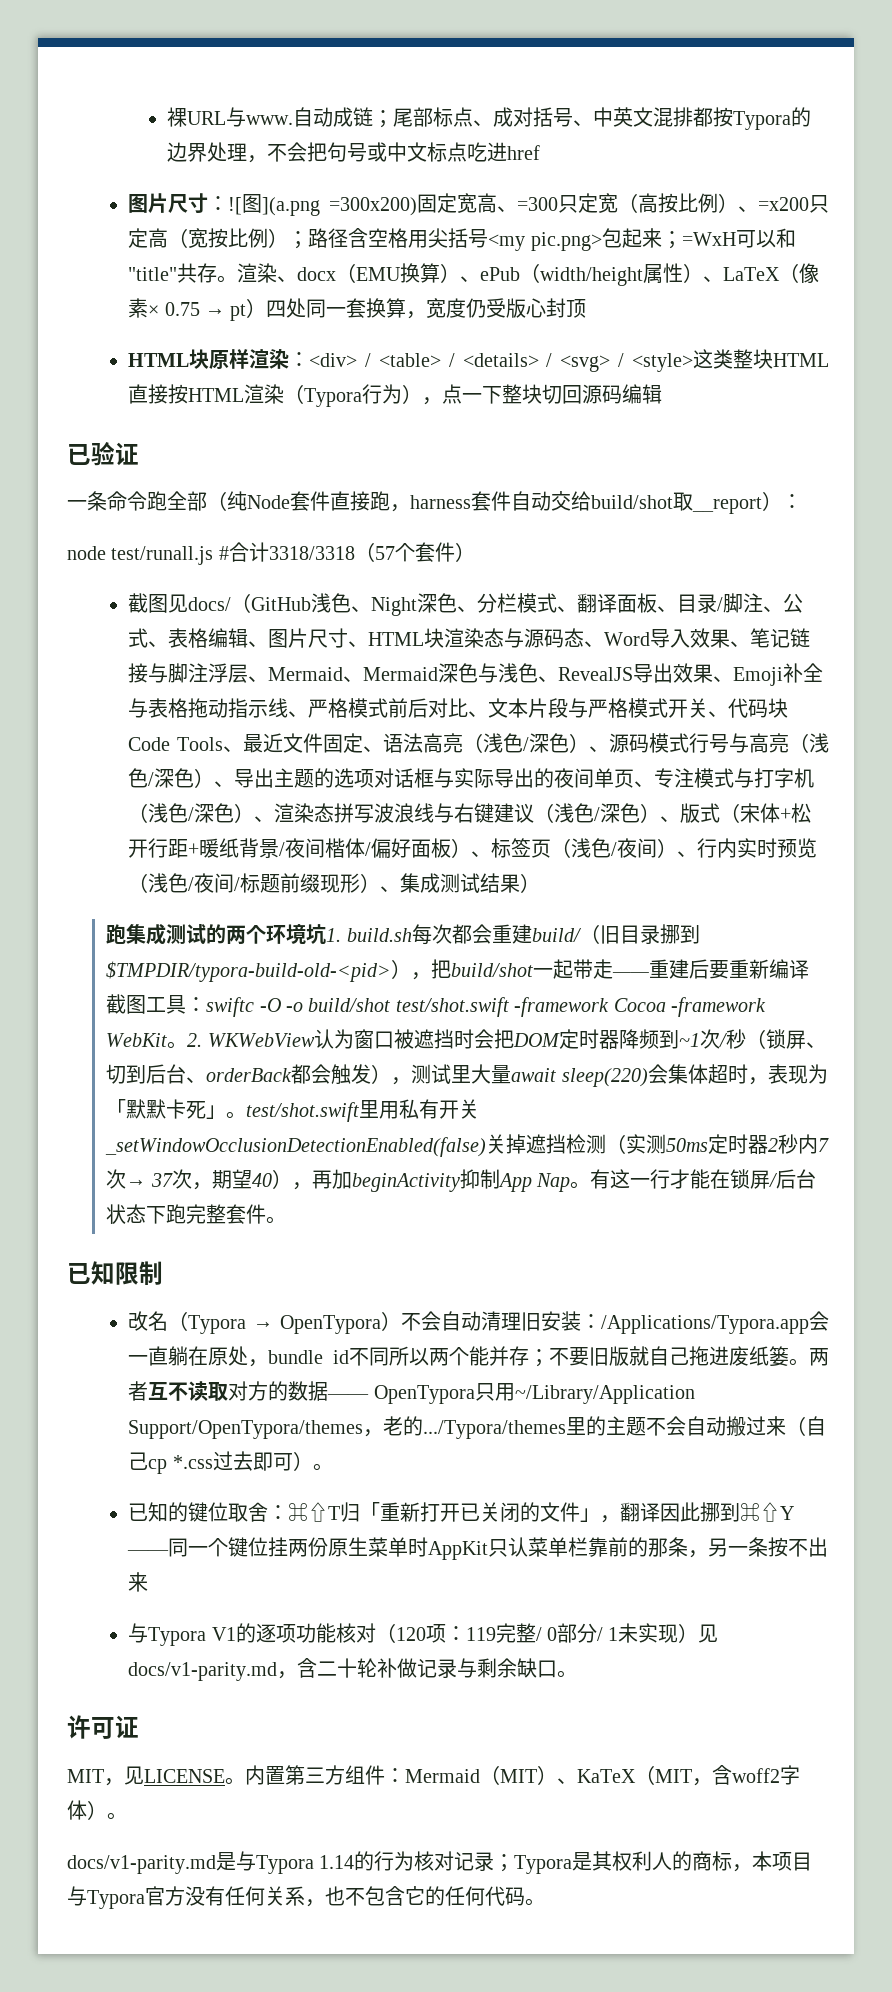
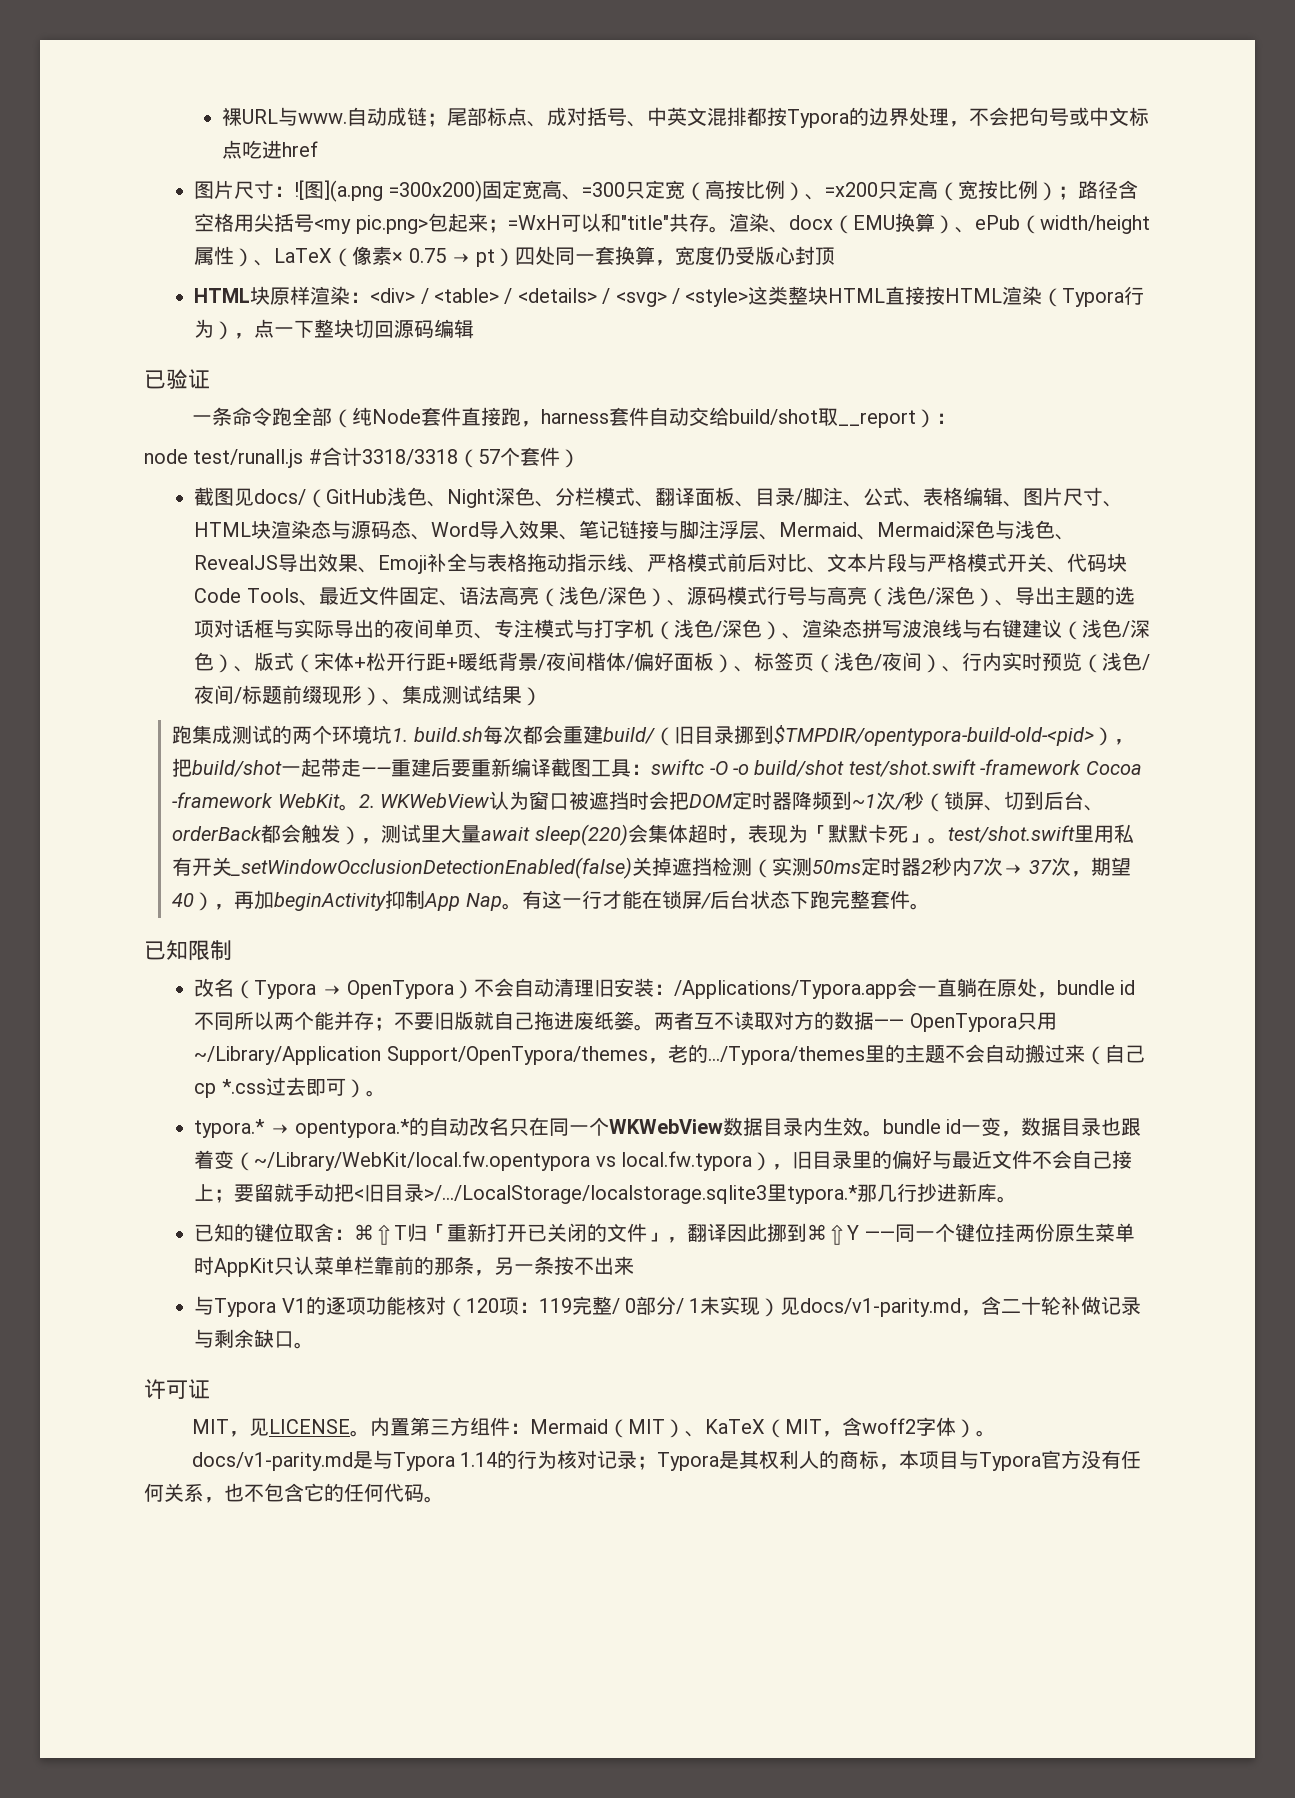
[106,961,392,982] $TMPDIR/typora-build-old-<pid> -> [773,725,1094,746] $TMPDIR/opentypora-build-old-<pid>
(333, 1467) none -> [194,1117,1142,1138] [194,1150,1132,1171] [194,1183,1018,1204] // typora.* → opentypora.*的自动改名只在同一个WKWebView数据目录内生效。bundle id一变，数据目录也跟着变（~/Library/WebKit/local.fw.opentypora vs local.fw.typora），旧目录里的偏好与最近文件不会自己接上；要留就手动把<旧目录>/.../LocalStorage/localstorage.sqlite3里typora.*那几行抄进新库。

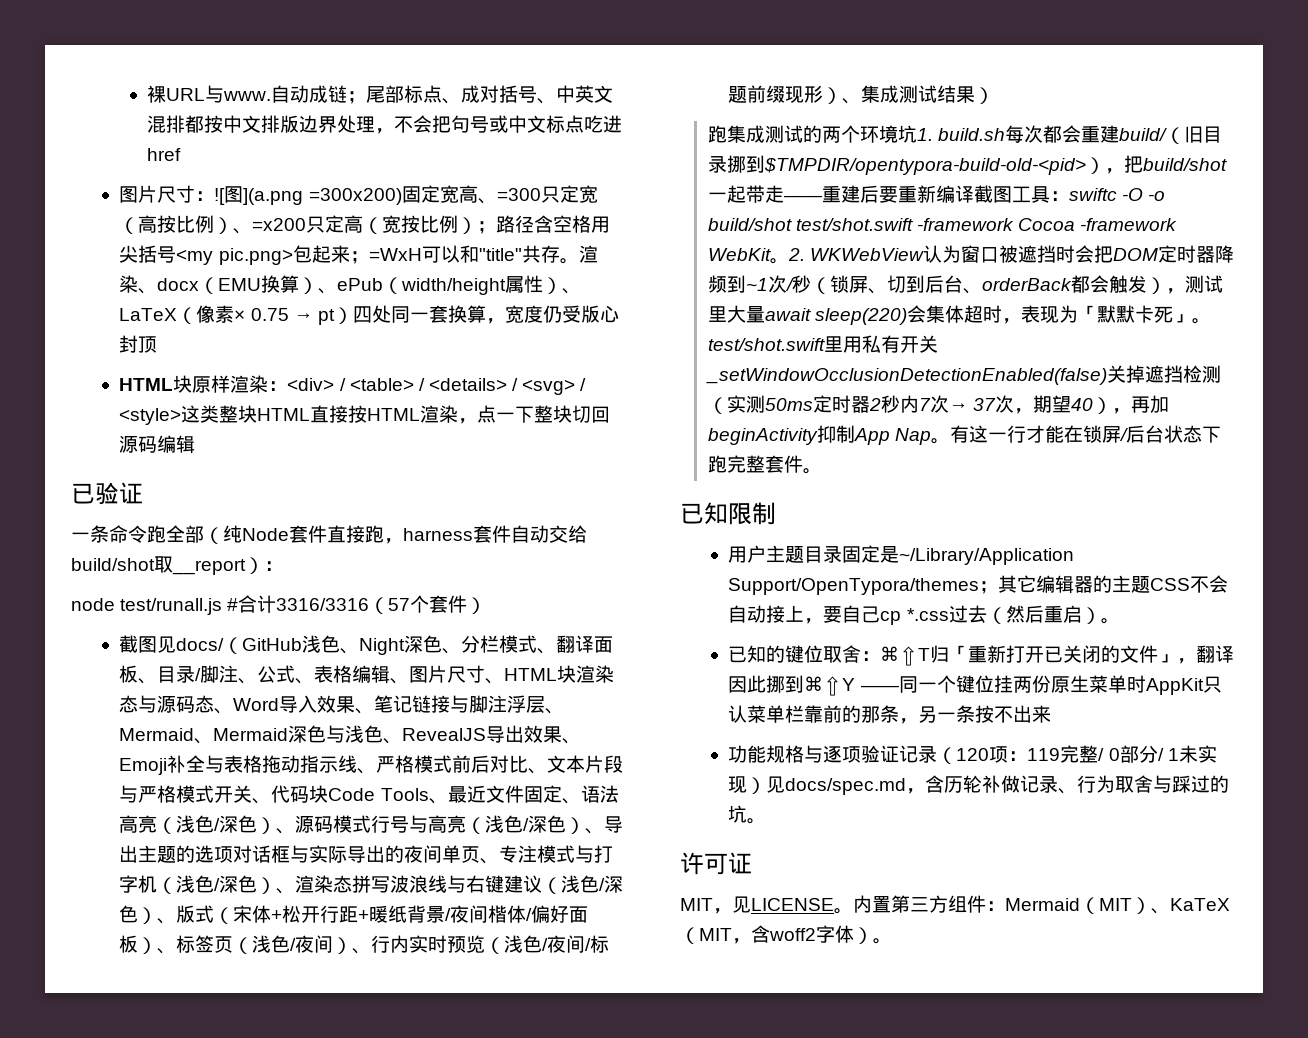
[787,107,870,128] Typora的 -> [222,115,299,133] 中文排版
[1042,286,1145,307] [194,319,235,340] （Typora行为） -> (459, 414) none
[361,449,458,465] 3318/3318 -> [276,598,370,611] 3316/3316
[194,978,1136,999] [194,1011,1057,1032] [194,1044,1105,1065] 改名（Typora → OpenTypora）不会自动清理旧安装：/Applications/Typora.app会一直躺在原处，bundle id不同所以两个能并存；不要旧版就自己拖进废纸篓。两者互不读取对方的数据—— OpenTypora只用~/Library/Application Support/OpenTypora/themes，老的.../Typora/themes里的主题不会自动搬过来（ -> [728,545,1075,565] [728,575,1229,595] [728,605,843,624] 用户主题目录固定是~/Library/Application Support/OpenTypora/themes；其它编辑器的主题CSS不会自动接上，要
[305,1078,386,1098] [194,1117,1142,1138] [194,1150,1132,1171] [194,1183,1018,1204] 即可）。 // typora.* → opentypora.*的自动改名只在同一个WKWebView数据目录内生效。bundle id一变，数据目录也跟着变（~/Library/WebKit/local.fw.opentypora vs local.fw.typora），旧目录里的偏好与最近文件不会自己接上；要留就手动把<旧目录>/.../LocalStorage/localstorage.sqlite3里typora.*那几行抄进新库。 -> [986,605,1120,624] （然后重启）。
[194,1296,446,1317] 与Typora V1的逐项功能核对 -> [728,745,938,763] 功能规格与逐项验证记录
[800,1296,1142,1317] [194,1329,295,1348] docs/v1-parity.md，含二十轮补做记录与剩余缺口 -> [785,775,1230,795] [728,805,748,823] docs/spec.md，含历轮补做记录、行为取舍与踩过的坑
[191,1450,1141,1471] [144,1483,444,1503] // docs/v1-parity.md是与Typora 1.14的行为核对记录；Typora是其权利人的商标，本项目与Typora官方没有任何关系，也不包含它的任何代码。 -> (892, 941) none

